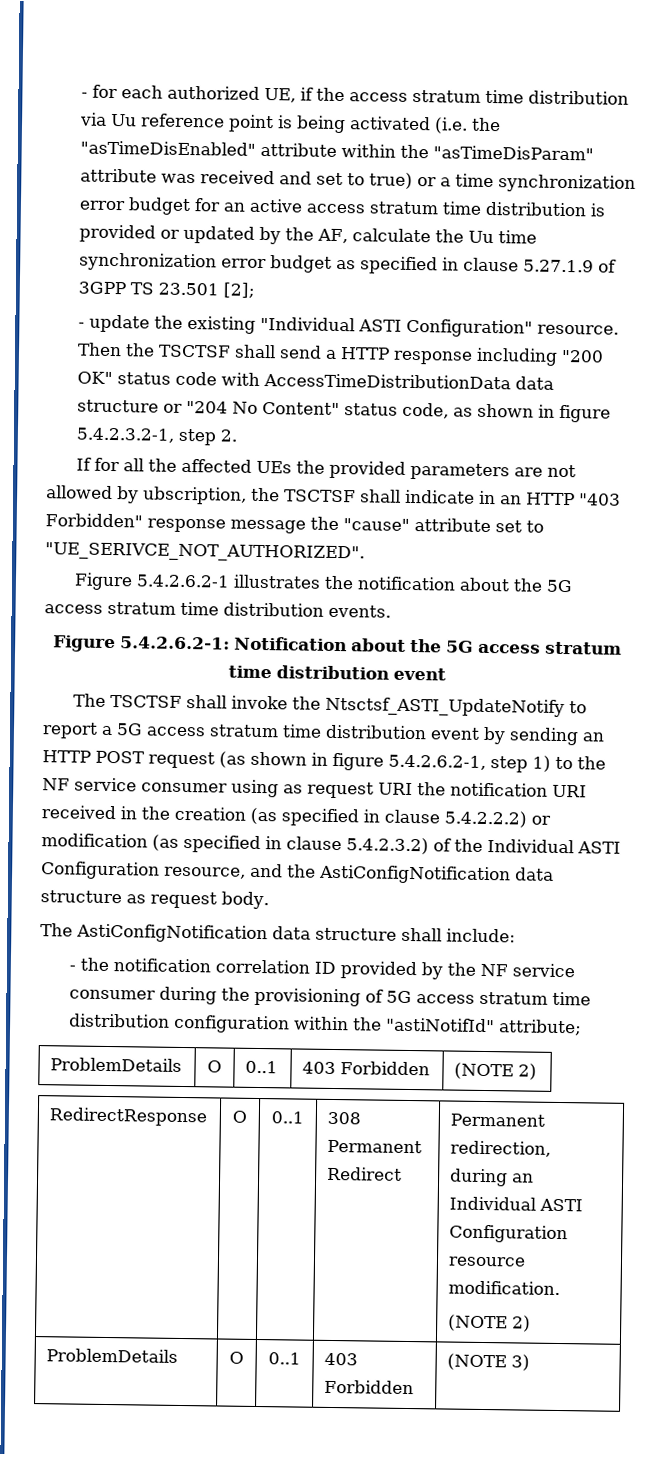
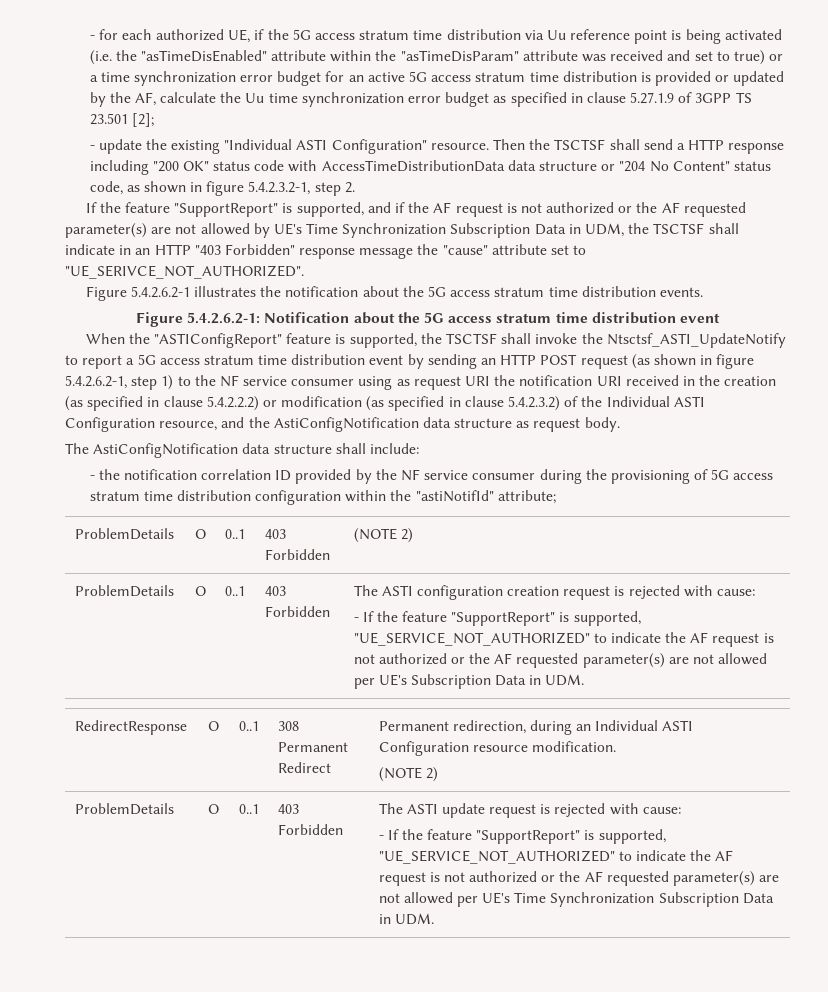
(346, 94) none -> [292,29,311,40] 5G
(304, 205) none -> [408,71,427,82] 5G
[94,457,577,481] [46,485,247,505] for all the affected UEs the provided parameters are not allowed by ubscription, -> [99,202,746,217] [65,223,625,238] the feature "SupportReport" is supported, and if the AF request is not authorized or the AF requested parameter(s) are not allowed by UE's Time Synchronization Subscription Data in UDM,
[73,693,107,707] The -> [85,333,442,348] When the "ASTIConfigReport" feature is supported, the
(538, 1071) none -> [74,585,174,597] [194,586,206,596] [224,586,245,596] [264,586,286,596] [264,606,330,617] [353,585,756,600] [353,611,641,626] [353,632,774,647] [353,653,768,668] [353,674,585,689] // ProblemDetails | O | 0..1 | 403 Forbidden | The ASTI configuration creation request is rejected with cause: // - If the feature "SupportReport" is supported, "UE_SERVICE_NOT_AUTHORIZED" to indicate the AF request is not authorized or the AF requested parameter(s) are not allowed per UE's Subscription Data in UDM.
[447,1353,531,1371] (NOTE 3) -> [378,803,681,818] [378,829,666,844] [378,850,734,864] [378,871,780,886] [378,892,774,907] [378,913,434,925] The ASTI update request is rejected with cause: // - If the feature "SupportReport" is supported, "UE_SERVICE_NOT_AUTHORIZED" to indicate the AF request is not authorized or the AF requested parameter(s) are not allowed per UE's Time Synchronization Subscription Data in UDM.

